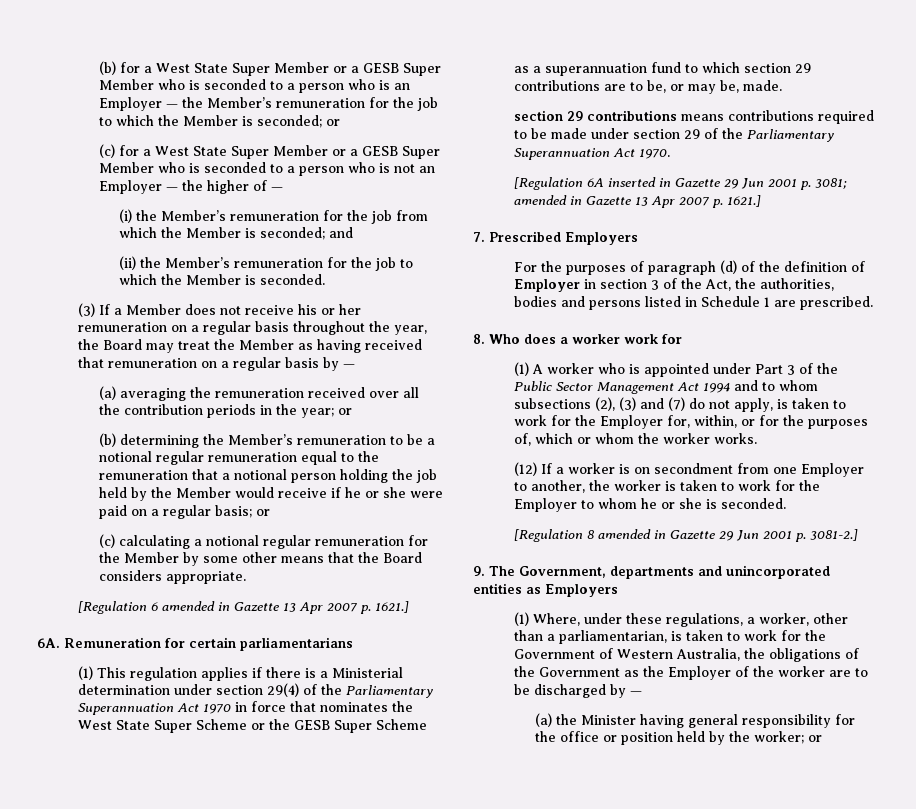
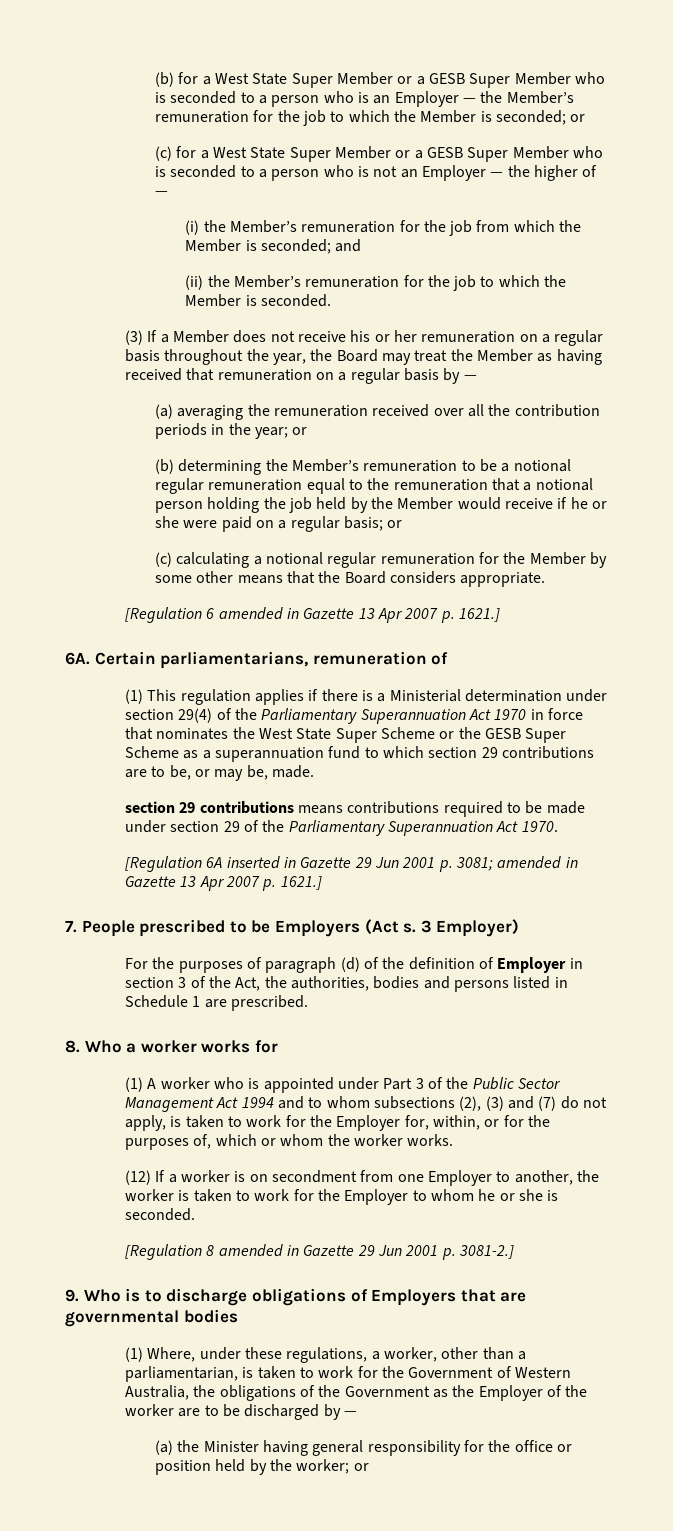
[64,637,353,651] Remuneration for certain parliamentarians -> [94,651,449,669] Certain parliamentarians, remuneration of
[489,231,638,245] Prescribed Employers -> [81,919,520,937] People prescribed to be Employers (Act s. 3 Employer)
[524,334,659,344] does a worker work -> [126,1040,251,1053] a worker works
[489,565,830,579] [473,583,618,597] The Government, departments and unincorporated entities as Employers -> [83,1288,527,1306] [65,1309,238,1327] Who is to discharge obligations of Employers that are governmental bodies

